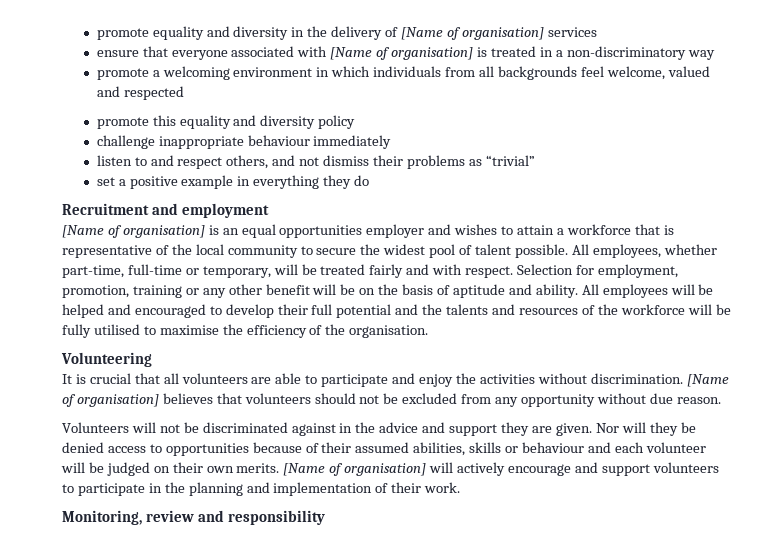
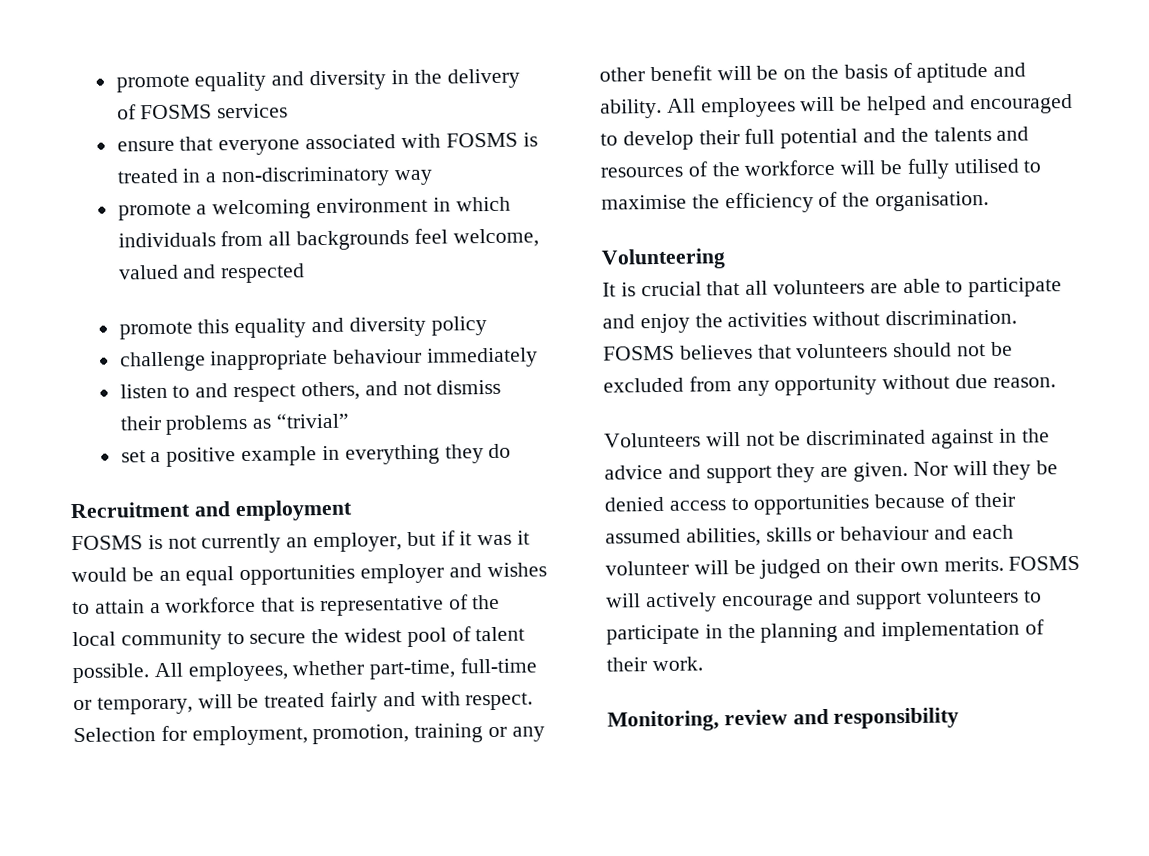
[400,27,544,40] [Name of organisation] -> [140,104,213,120] FOSMS
[330,47,474,60] [Name of organisation] -> [445,132,518,148] FOSMS
[62,225,219,238] [Name of organisation] is -> [71,530,531,554] [71,567,154,583] FOSMS is not currently an employer, but if it was it would be
[686,374,729,387] [62,394,159,407] [Name of organisation] -> [603,345,675,361] FOSMS
[283,463,427,476] [Name of organisation] -> [1008,555,1081,571] FOSMS

